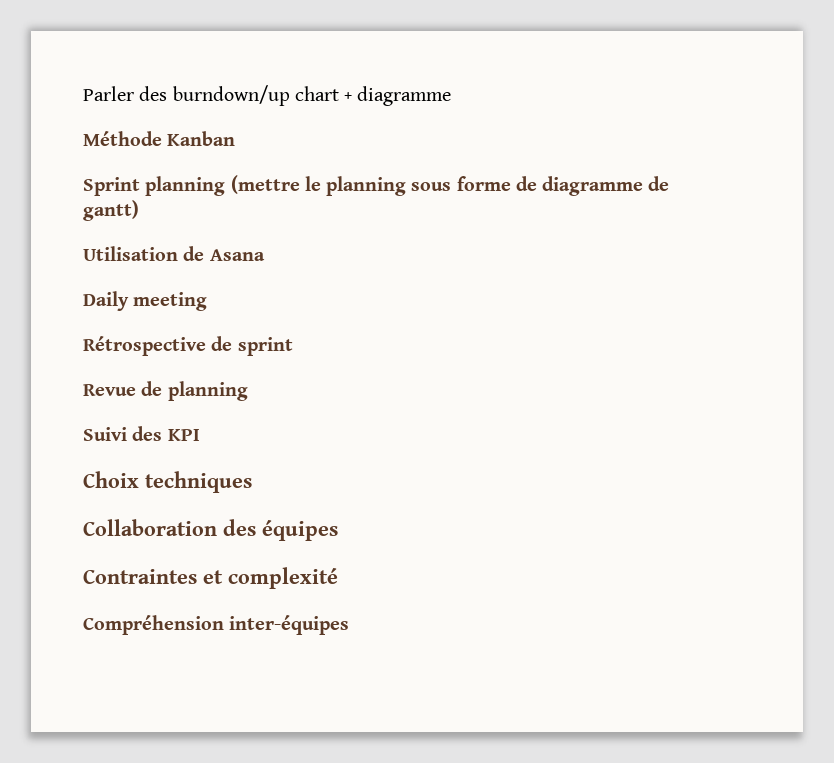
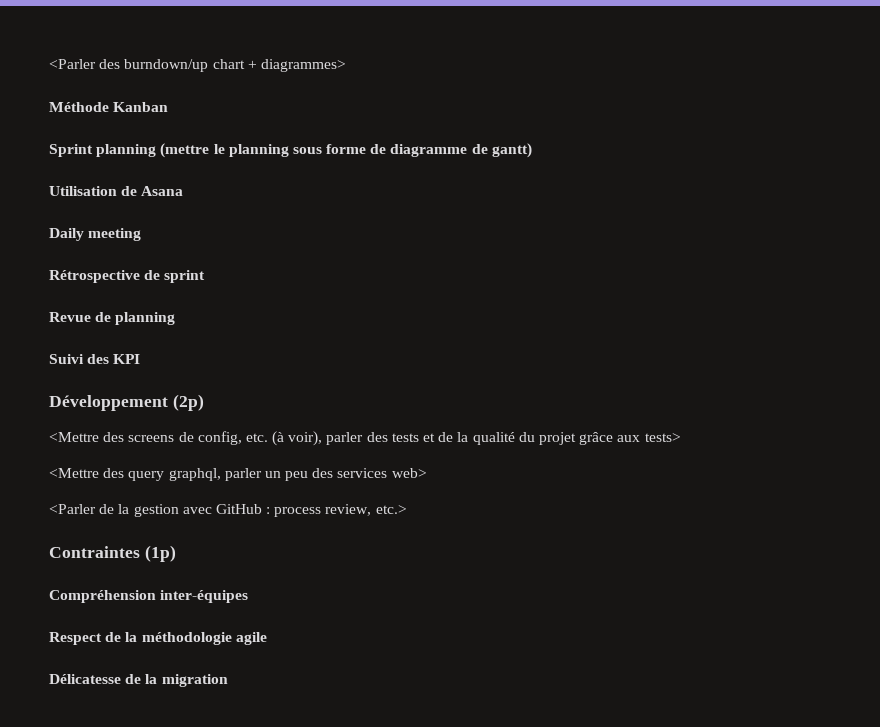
[83,86,134,101] Parler -> [49,59,96,69] <Parler
[357,86,452,106] diagramme -> [260,59,346,72] diagrammes>
[83,471,252,493] [83,519,338,541] Choix techniques // Collaboration des équipes -> [49,394,204,411] [49,431,681,446] [49,468,427,481] [49,504,407,517] Développement (2p) // <Mettre des screens de config, etc. (à voir), parler des tests et de la qualité du projet grâce aux tests> // <Mettre des query graphql, parler un peu des services web> // <Parler de la gestion avec GitHub : process review, etc.>
[203,567,338,589] et complexité -> [144,545,176,562] (1p)
(350, 625) none -> [49,632,267,645] [49,674,228,687] // Respect de la méthodologie agile // Délicatesse de la migration

